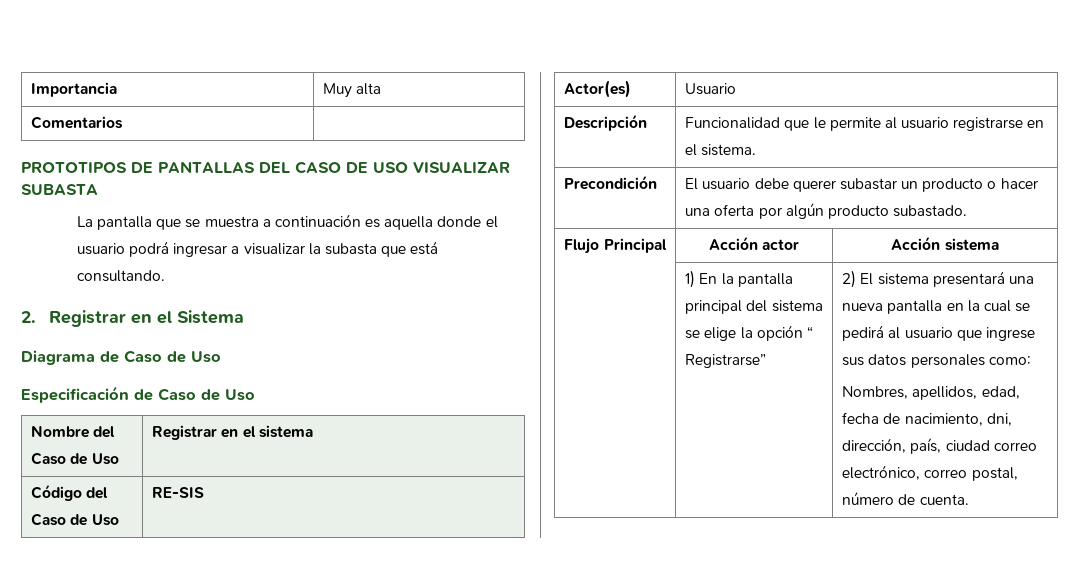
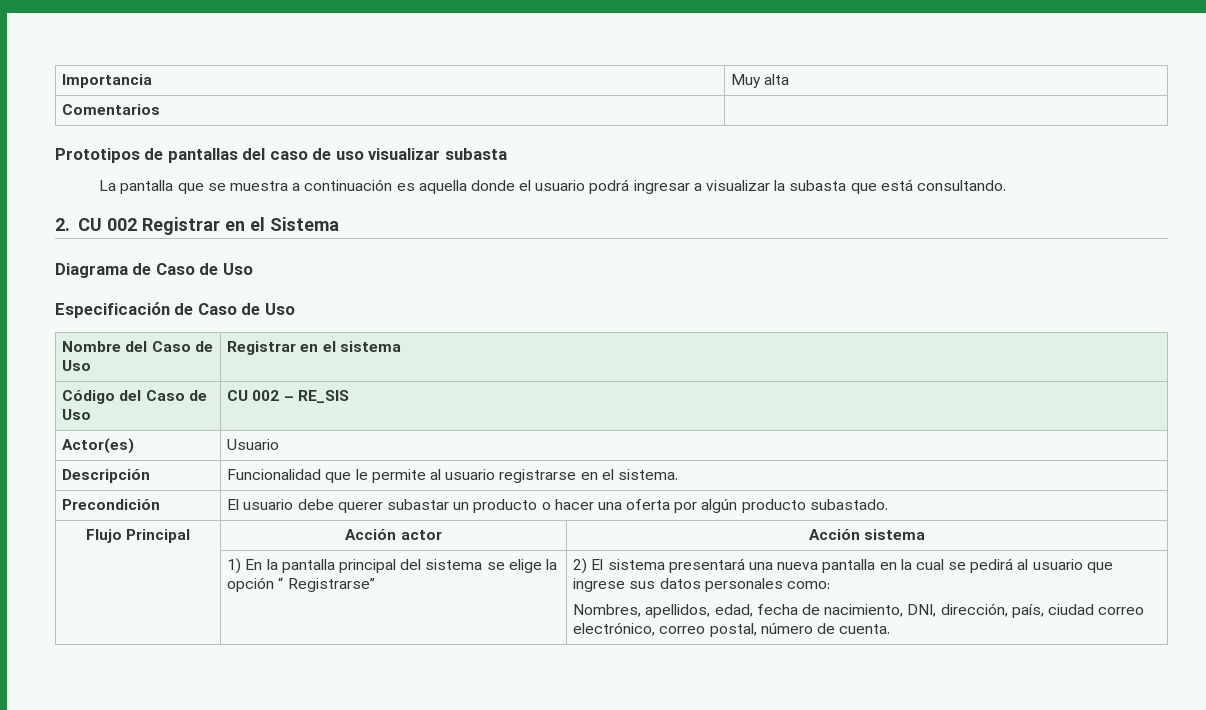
[21,161,510,174] [21,184,98,195] PROTOTIPOS DE PANTALLAS DEL CASO DE USO VISUALIZAR SUBASTA -> [55,148,507,163] Prototipos de pantallas del caso de uso visualizar subasta
(36, 317) none -> [77,218,137,231] CU 002
[152,487,205,498] RE-SIS -> [227,390,349,403] CU 002 – RE_SIS
[986,413,1012,426] dni, -> [907,604,937,617] DNI,

